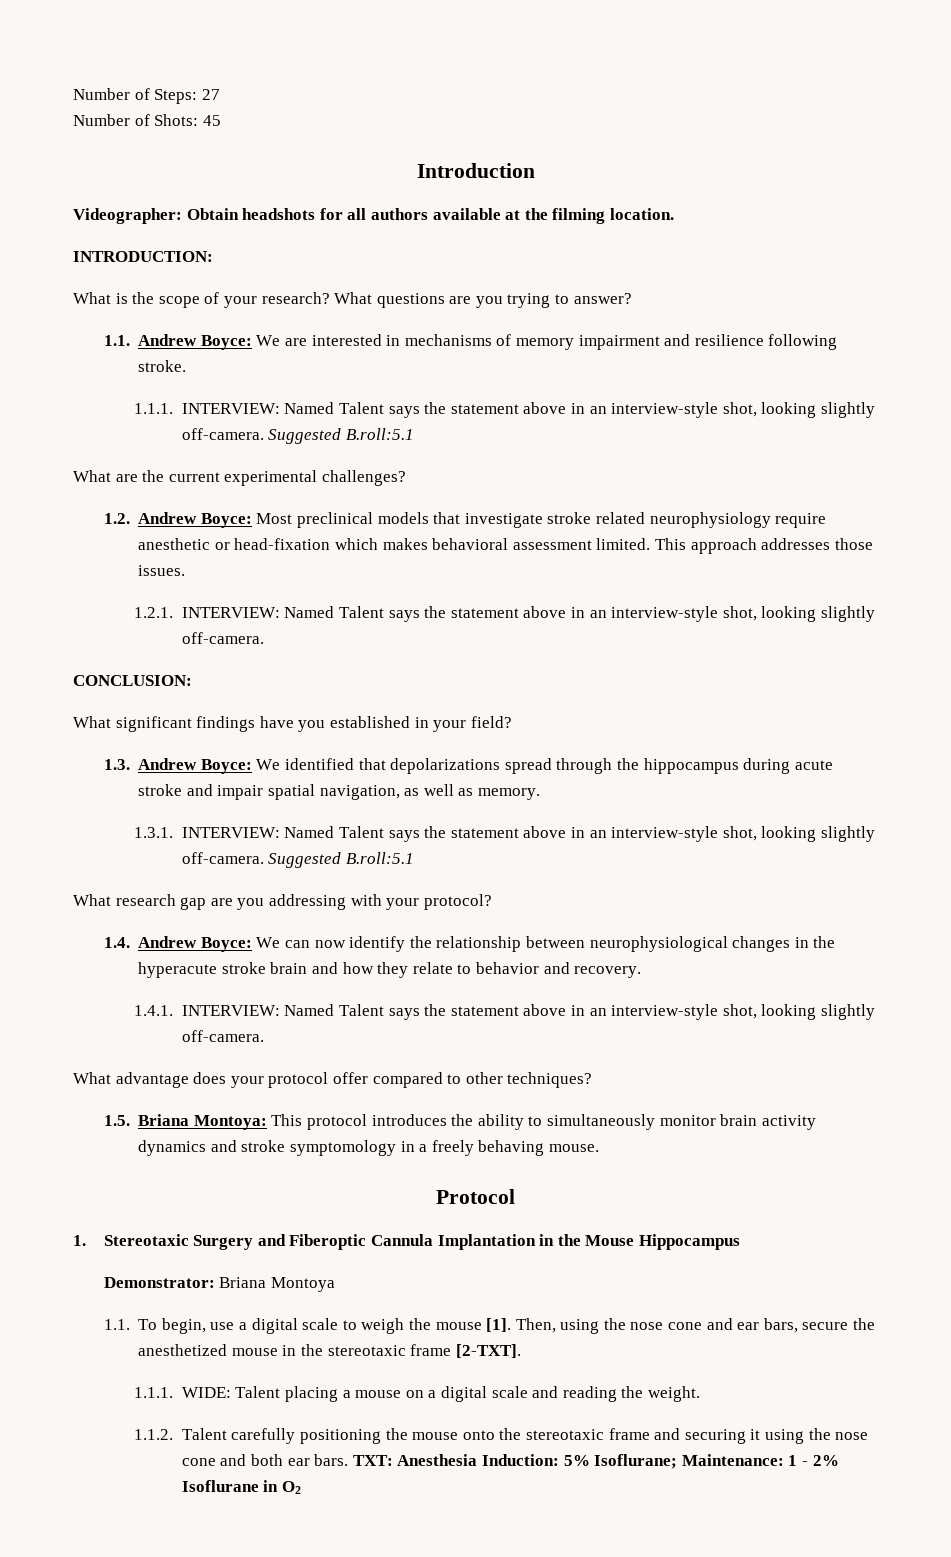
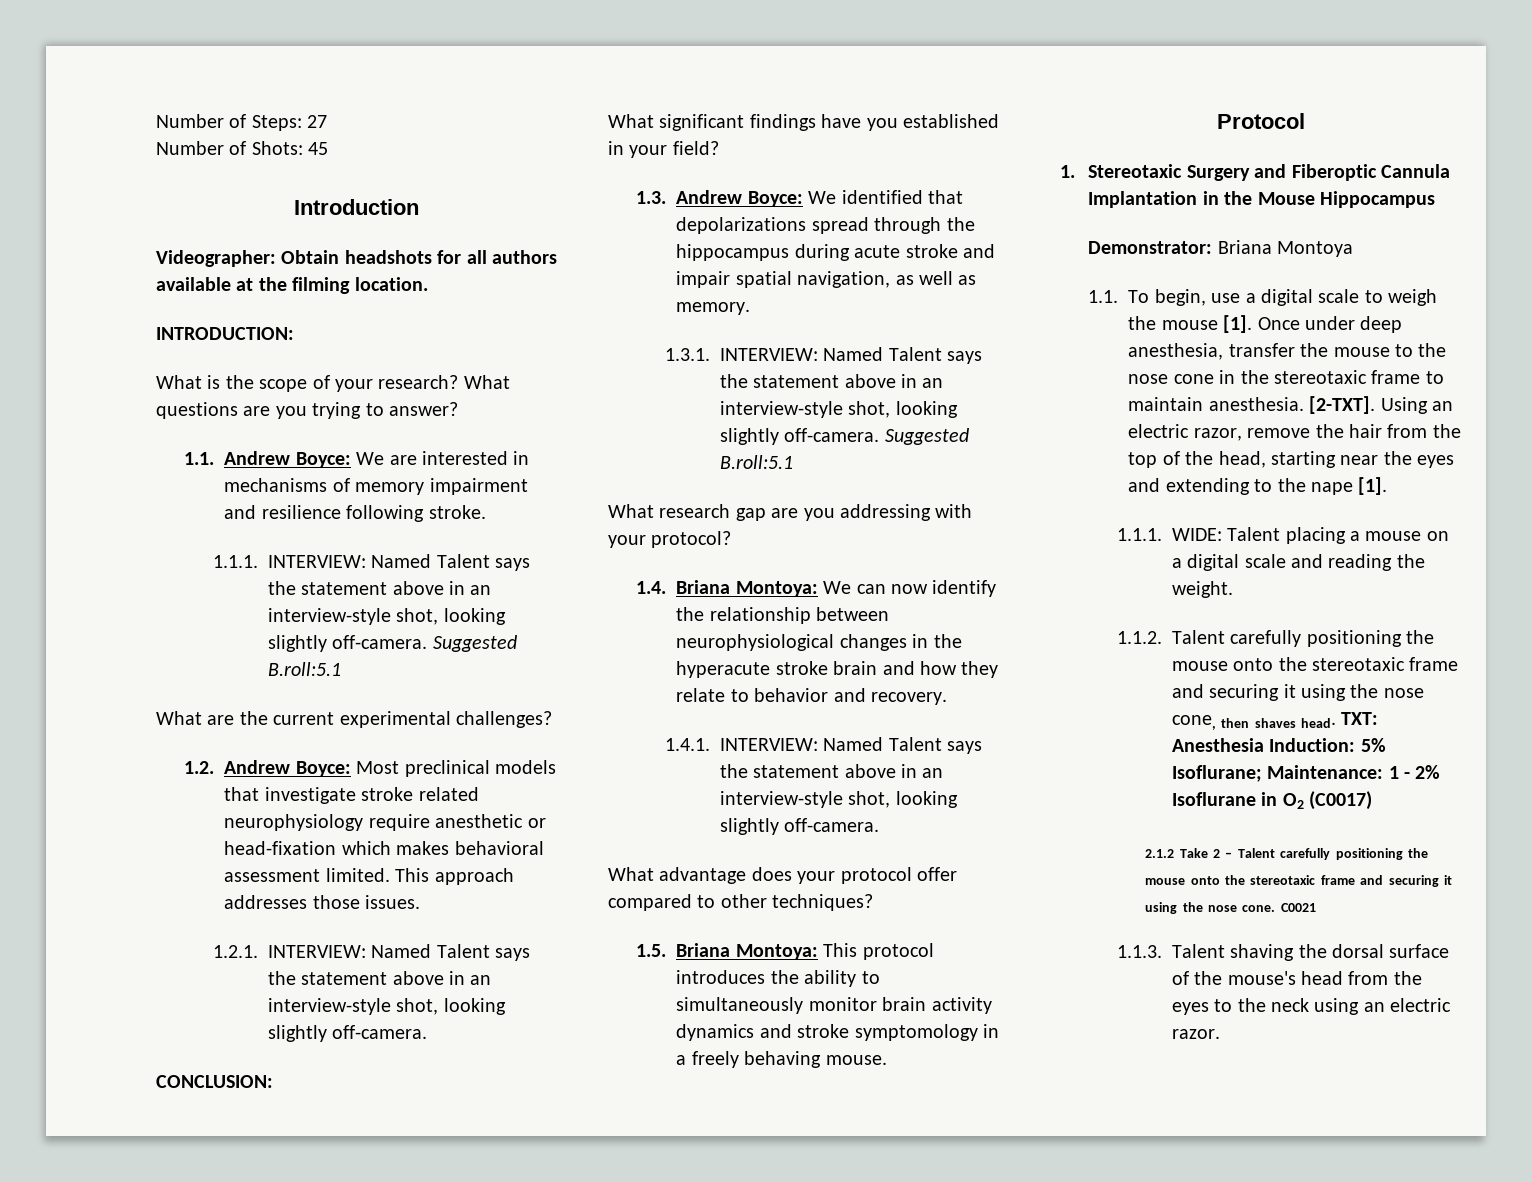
[138,936,252,952] Andrew Boyce: -> [676,580,818,597] Briana Montoya:
[515,1318,875,1334] [138,1344,521,1358] Then, using the nose cone and ear bars, secure the anesthetized mouse in the stereotaxic frame [2-TXT]. -> [1257,316,1403,333] [1128,343,1447,360] [1128,370,1444,384] [1128,396,1453,414] [1128,424,1461,441] [1128,451,1455,468] [1128,477,1388,495] Once under deep anesthesia, transfer the mouse to the nose cone in the stereotaxic frame to maintain anesthesia. [2-TXT]. Using an electric razor, remove the hair from the top of the head, starting near the eyes and extending to the nape [1].
[181,1454,349,1466] cone and both ear bars. -> [1171,715,1336,730] cone, then shaves head.
(302, 1487) none -> [1308,791,1372,810] [1145,848,1428,860] [1145,875,1452,887] [1145,902,1316,914] [1116,944,1450,961] [1171,971,1422,985] [1171,998,1452,1015] [1171,1029,1220,1039] (C0017) // 2.1.2 Take 2 – Talent carefully positioning the mouse onto the stereotaxic frame and securing it using the nose cone. C0021 // 1.1.3. Talent shaving the dorsal surface of the mouse's head from the eyes to the neck using an electric razor.

